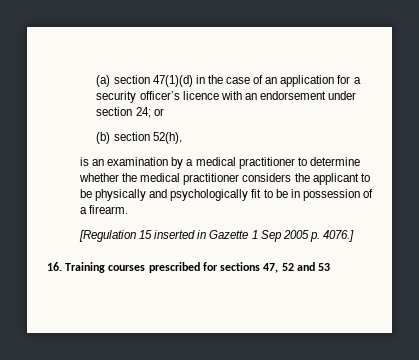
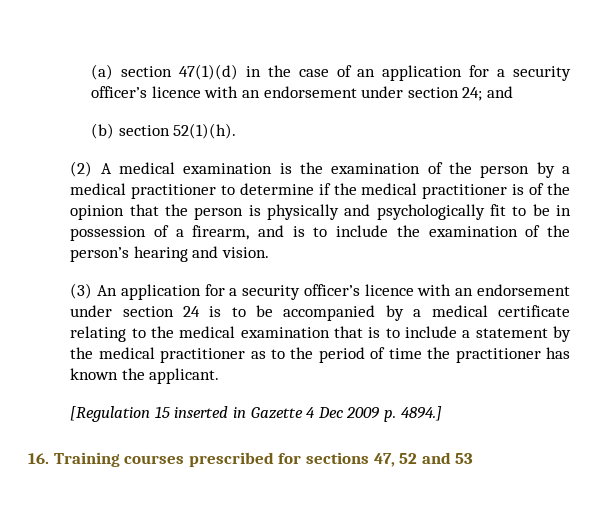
[153,108,164,116] or -> [487,86,514,98] and
[152,132,182,144] [79,157,169,166] 52(h), // is an examination -> [173,123,237,139] [70,161,530,178] 52(1)(h). // (2) A medical examination is the examination of the person
[78,173,370,185] [79,189,92,198] whether the medical practitioner considers the applicant to be -> [318,183,570,199] [70,204,261,220] if the medical practitioner is of the opinion that the person is
[89,205,129,214] firearm. -> [192,225,570,240] [70,246,269,262] [70,283,570,300] [70,305,570,321] [70,326,571,342] [70,347,571,363] [70,368,220,384] firearm, and is to include the examination of the person’s hearing and vision. // (3) An application for a security officer’s licence with an endorsement under section 24 is to be accompanied by a medical certificate relating to the medical examination that is to include a statement by the medical practitioner as to the period of time the practitioner has known the applicant.
[251,230,354,242] 1 Sep 2005 p. 4076.] -> [306,406,442,422] 4 Dec 2009 p. 4894.]

